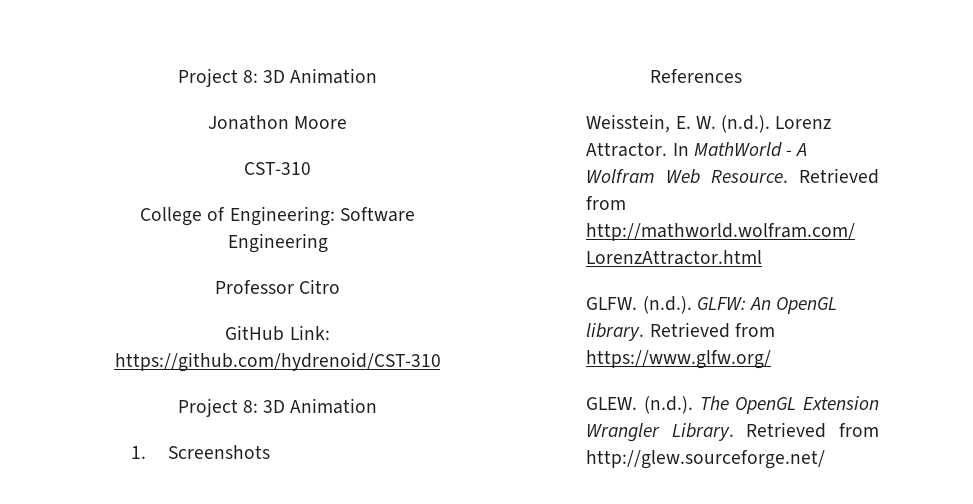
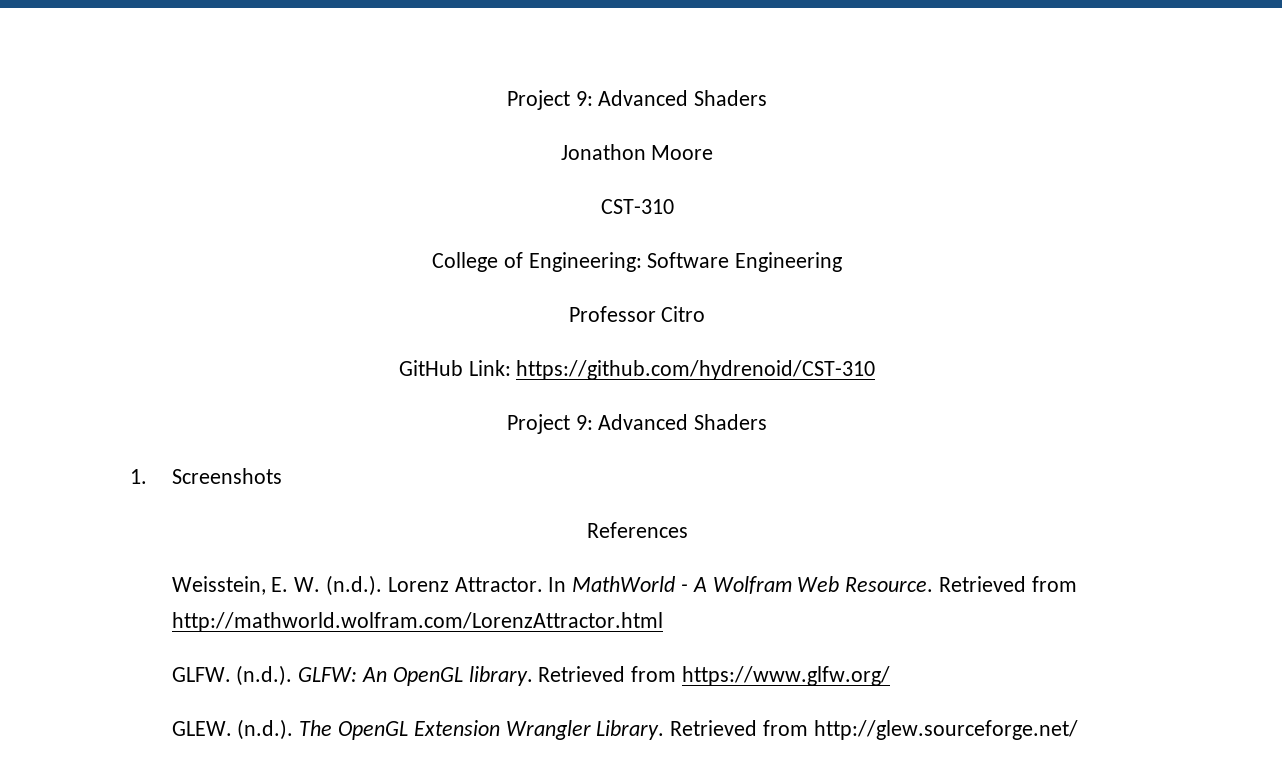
[177,68,378,87] Project 8: 3D Animation -> [506,90,768,110] Project 9: Advanced Shaders
[242,398,378,414] 8: 3D Animation -> [575,414,768,430] 9: Advanced Shaders

